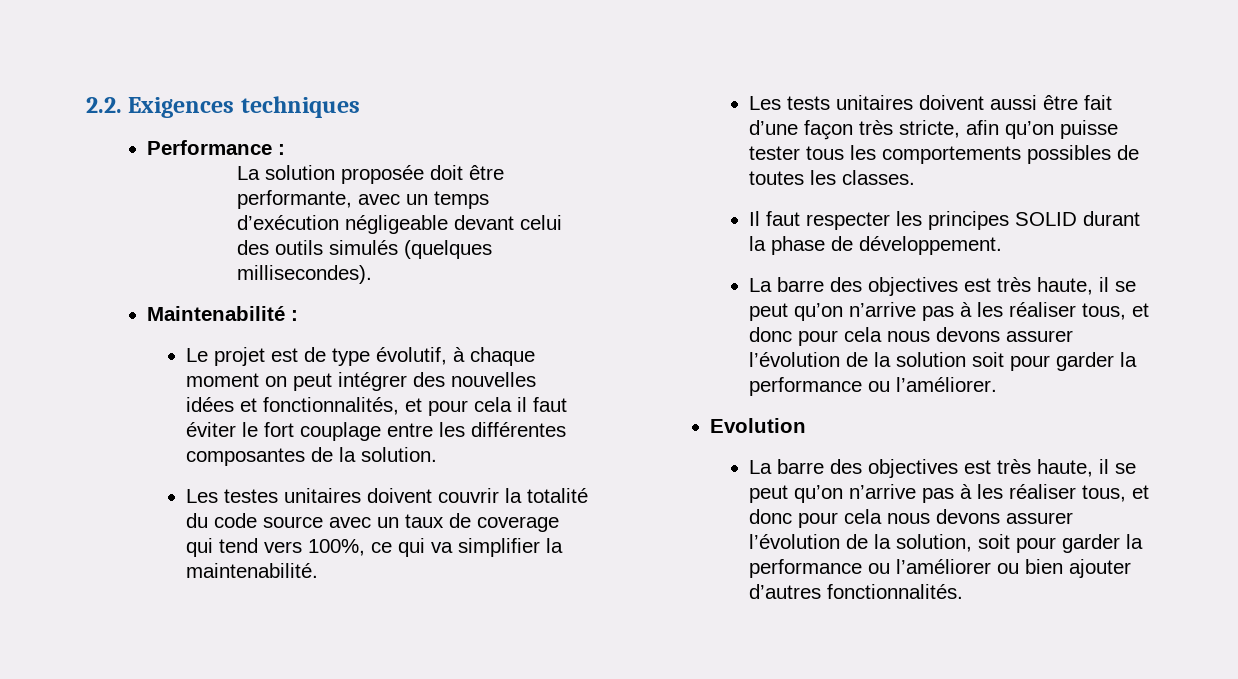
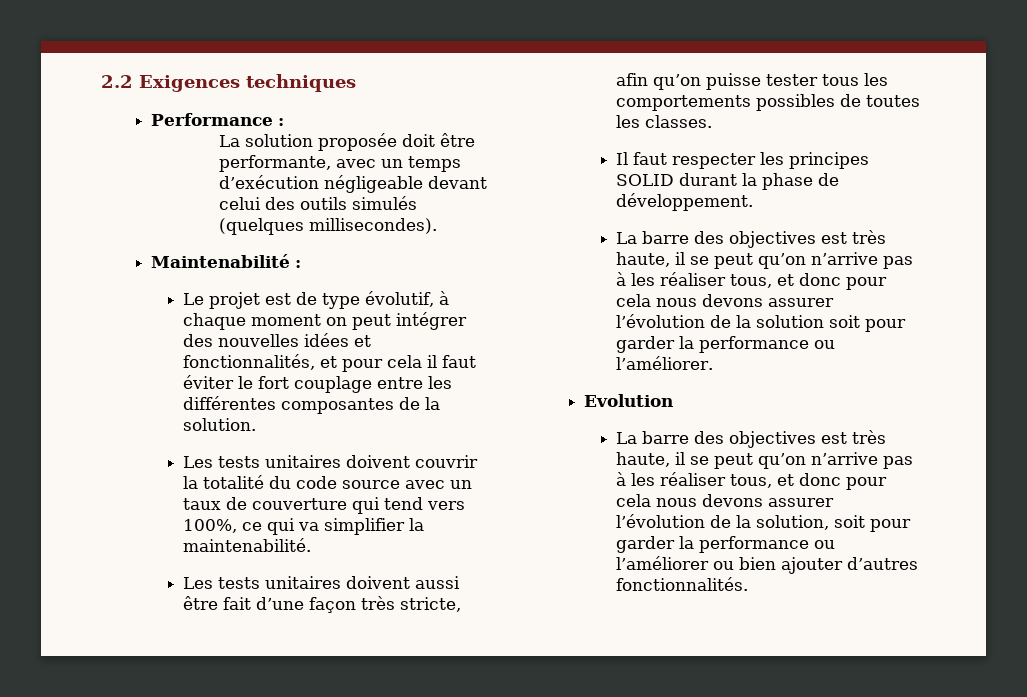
[86,97,122,113] 2.2. -> [101,75,133,88] 2.2
[224,489,279,503] testes -> [218,456,261,468] tests
[477,516,560,532] coverage -> [252,498,348,510] couverture

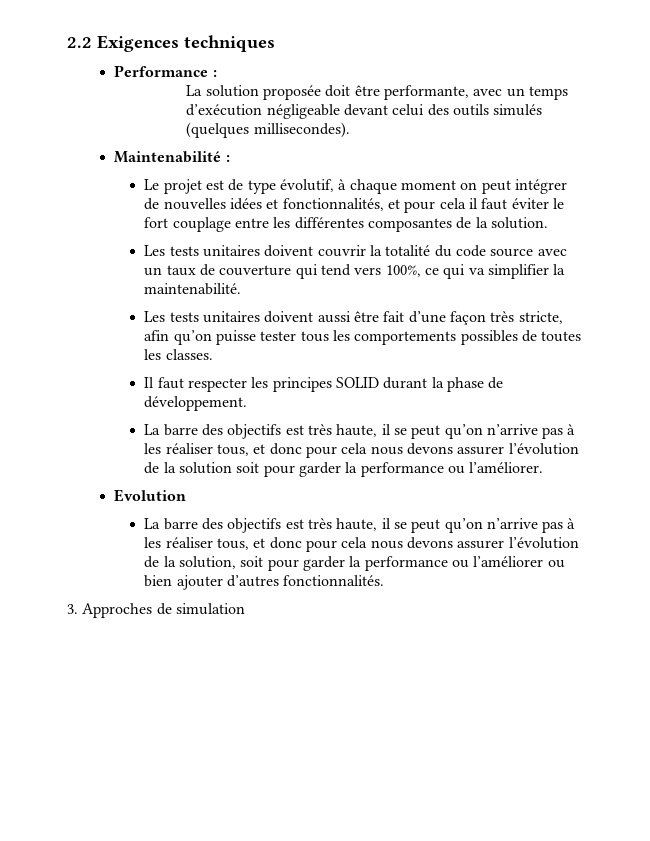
[183,334,214,347] des -> [144,198,160,210] de
[729,231,817,248] objectives -> [227,424,282,439] objectifs
[729,431,817,448] objectives -> [227,518,282,533] objectifs
(749, 584) none -> [67,603,245,618] // 3. Approches de simulation

